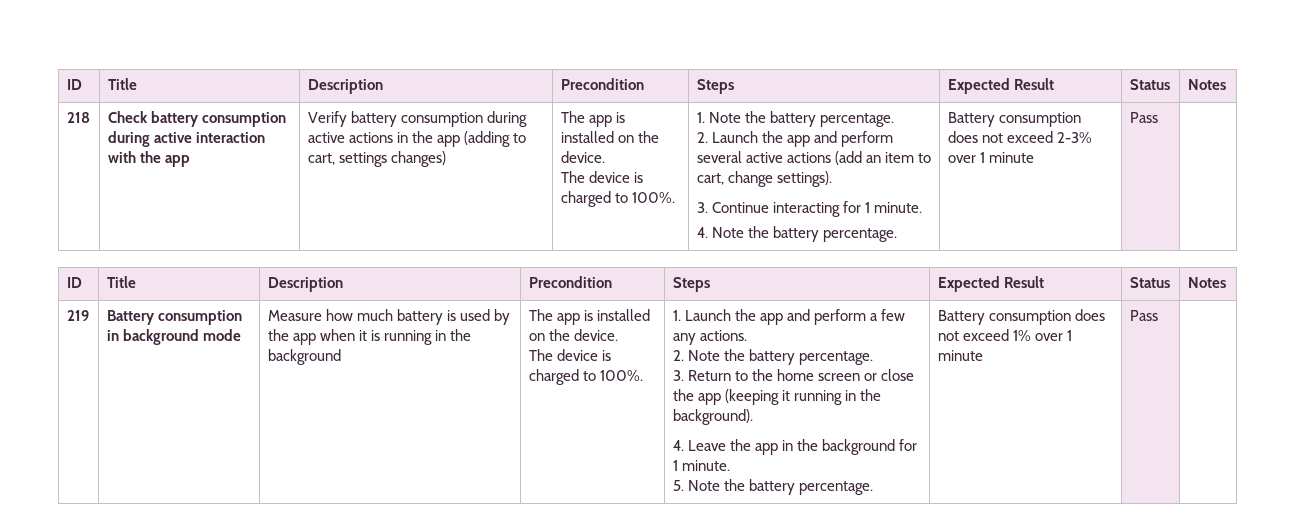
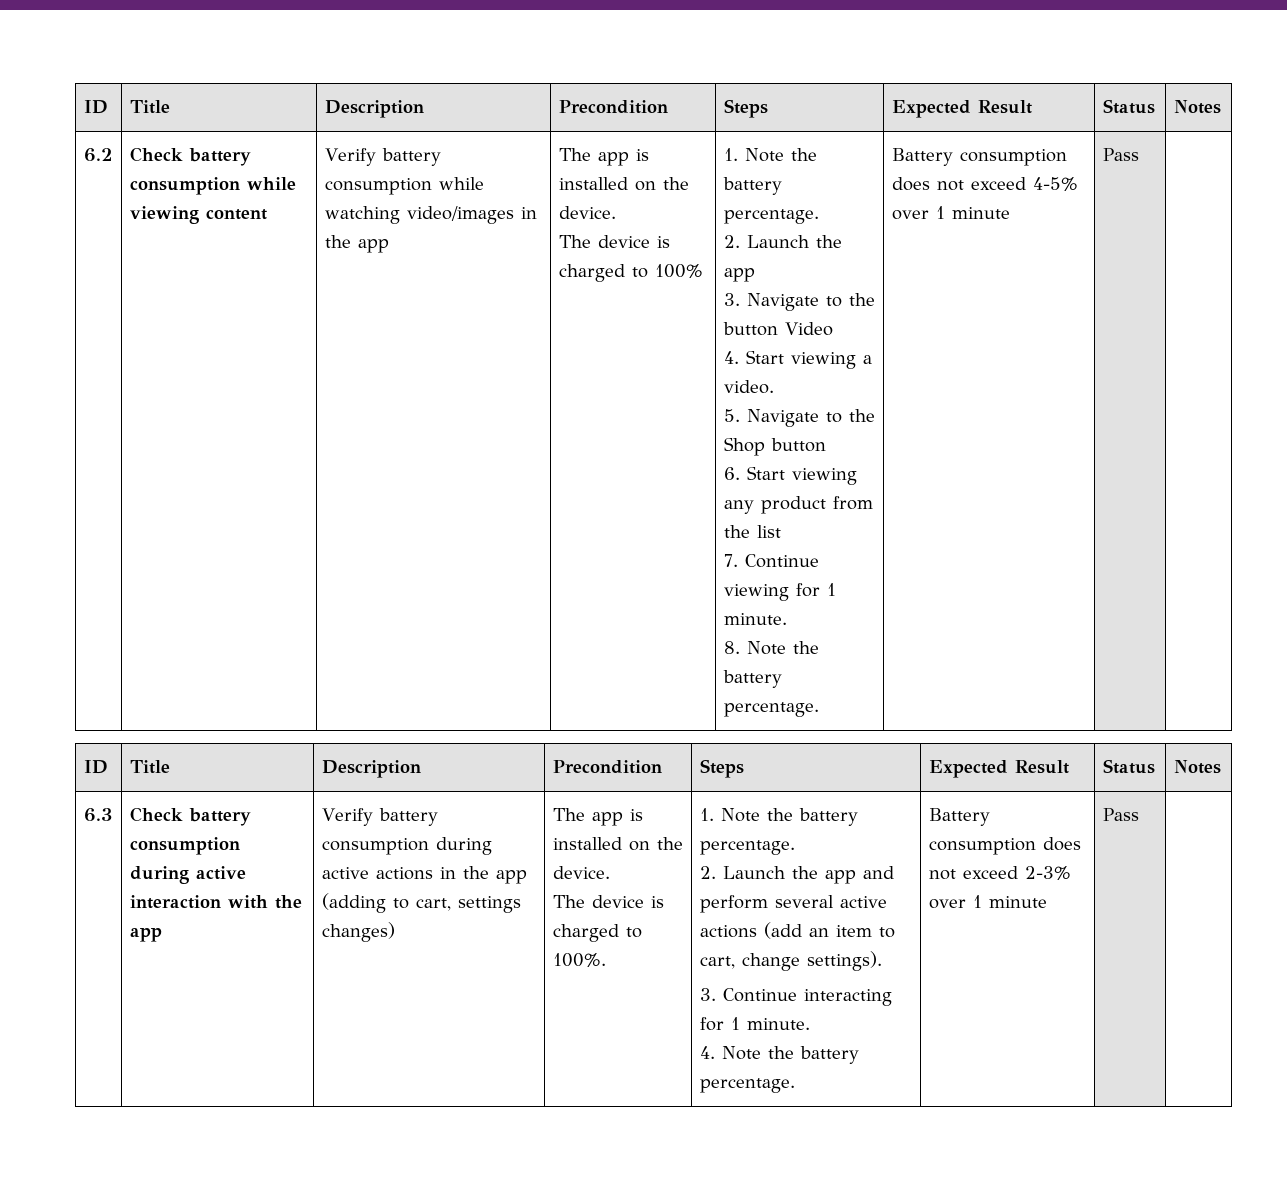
[66,79,82,90] [107,78,137,90] [307,79,383,94] [560,78,644,90] [696,79,734,94] [947,78,1054,94] [1129,79,1170,90] [1187,79,1226,90] [66,112,90,123] ID | Title | Description | Precondition | Steps | Expected Result | Status | Notes // 218 -> [83,100,108,114] [129,100,170,114] [324,100,424,118] [558,100,668,114] [723,99,768,118] [891,100,1032,118] [1102,99,1155,114] [1173,100,1221,114] [83,148,112,162] [129,147,251,166] [129,177,296,195] [129,206,267,224] [324,148,441,166] [324,177,484,195] [324,206,537,224] [324,235,389,253] [558,148,649,166] [558,177,689,191] [558,206,616,219] [558,235,670,248] [558,264,703,282] [723,148,817,162] [722,177,782,195] [723,209,819,224] [723,235,842,248] [723,268,755,282] [723,293,875,311] [722,322,833,336] [723,350,872,369] [723,380,774,394] [723,409,875,427] [723,437,826,456] [723,466,857,485] [723,496,873,514] [723,525,781,538] [723,554,819,568] [723,583,836,601] [723,613,787,625] [723,641,819,655] [722,670,782,688] [723,702,819,717] [891,148,1067,166] [891,177,1078,191] [891,206,1010,220] [1102,148,1139,161] [83,760,108,774] [129,760,170,774] [321,760,421,778] [552,760,662,774] [699,759,744,778] [928,760,1069,778] [1102,759,1155,774] [1173,760,1221,774] [83,808,112,822] ID | Title | Description | Precondition | Steps | Expected Result | Status | Notes // 6.2 | Check battery consumption while viewing content | Verify battery consumption while watching video/images in the app | The app is installed on the device. // The device is charged to 100% | 1. Note the battery percentage. // 2. Launch the app // 3. Navigate to the button Video // 4. Start viewing a video. // 5. Navigate to the Shop button // 6. Start viewing any product from the list // 7. Continue viewing for 1 minute. // 8. Note the battery percentage. | Battery consumption does not exceed 4-5% over 1 minute | Pass | // ID | Title | Description | Precondition | Steps | Expected Result | Status | Notes // 6.3
[66,277,82,288] [106,276,136,288] [267,277,343,292] [528,276,612,288] [672,277,710,292] [937,276,1044,292] [1129,277,1170,288] [1187,277,1226,288] [66,310,89,321] [106,310,242,325] [106,329,241,345] [267,309,510,325] [267,329,471,345] [267,349,341,365] [528,309,650,325] [528,329,618,341] [528,349,611,361] [528,369,643,385] [672,309,905,325] [672,330,747,345] [672,349,873,365] [672,369,914,381] [672,389,881,405] [672,409,753,425] [672,439,917,455] [672,460,730,471] [672,479,873,495] [937,309,1105,325] [937,329,1072,341] [937,350,983,361] [1129,310,1158,321] // ID | Title | Description | Precondition | Steps | Expected Result | Status | Notes // 219 | Battery consumption in background mode | Measure how much battery is used by the app when it is running in the background | The app is installed on the device. // The device is charged to 100%. | 1. Launch the app and perform a few any actions. // 2. Note the battery percentage. // 3. Return to the home screen or close the app (keeping it running in the background). // 4. Leave the app in the background for 1 minute. // 5. Note the battery percentage. | Battery consumption does not exceed 1% over 1 minute | Pass | -> (1139, 814) none

